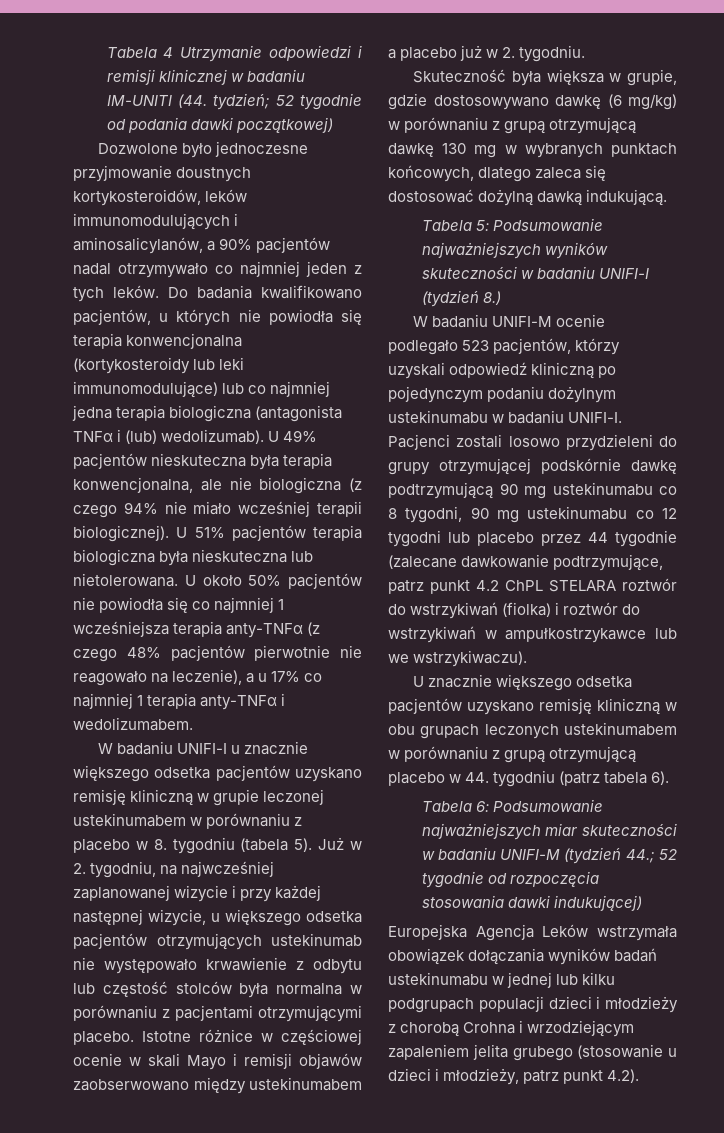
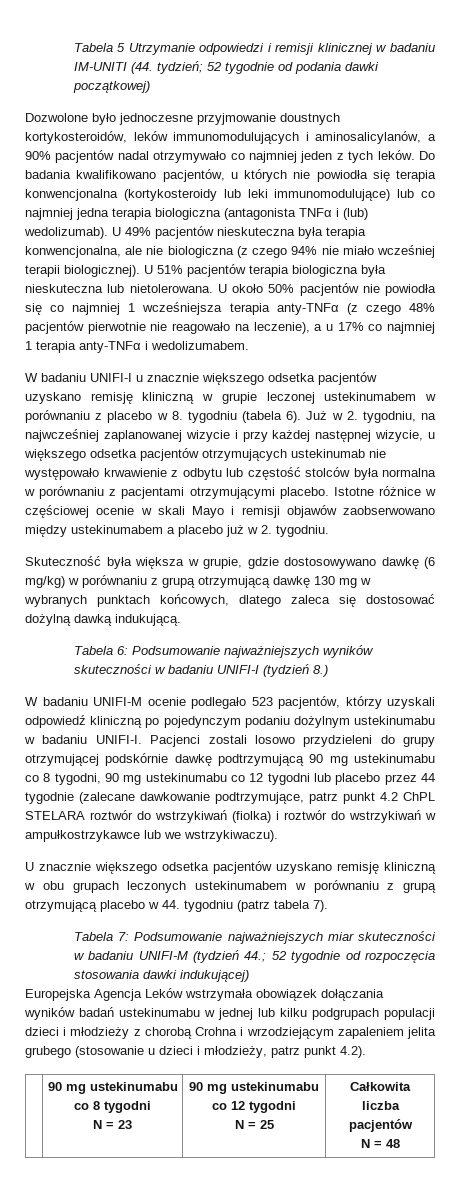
[106,47,174,58] Tabela 4 -> [73,43,126,52] Tabela 5
[294,838,313,852] 5). -> [286,411,302,423] 6).
[475,220,489,231] 5: -> [116,646,128,655] 6:
[651,771,670,785] [421,801,489,812] 6). // Tabela 6: -> [313,900,328,912] [73,932,130,941] 7). // Tabela 7:
(640, 1076) none -> [47,1082,178,1094] [74,1101,151,1113] [93,1120,132,1129] [189,1082,319,1094] [212,1101,296,1113] [234,1120,274,1129] [350,1082,411,1091] [361,1101,400,1110] [348,1119,413,1132] [360,1139,400,1148] // | 90 mg ustekinumabu co 8 tygodni // N = 23 | 90 mg ustekinumabu co 12 tygodni // N = 25 | Całkowita liczba pacjentów // N = 48

